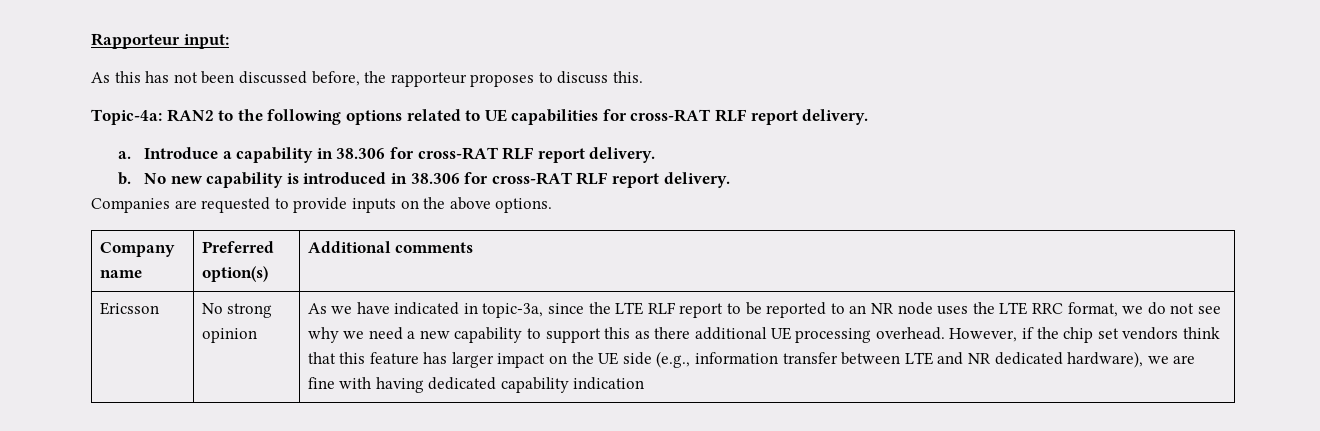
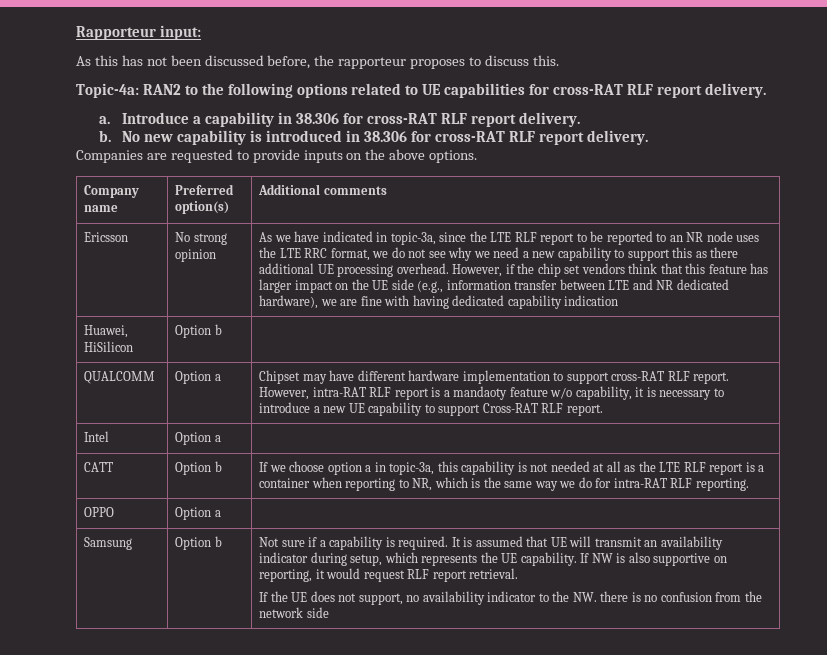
(645, 383) none -> [84,325,129,338] [84,341,134,352] [175,324,222,338] [84,371,156,384] [175,371,221,384] [259,370,730,384] [259,386,724,400] [259,402,603,416] [84,431,110,442] [175,432,221,445] [84,462,114,472] [175,461,222,475] [259,461,765,475] [259,477,749,491] [84,507,115,517] [175,507,221,520] [84,537,133,550] [175,536,222,550] [259,536,723,550] [259,552,727,566] [259,568,519,582] [259,591,762,605] [259,607,329,618] // Huawei, HiSilicon | Option b | // QUALCOMM | Option a | Chipset may have different hardware implementation to support cross-RAT RLF report. However, intra-RAT RLF report is a mandaoty feature w/o capability, it is necessary to introduce a new UE capability to support Cross-RAT RLF report. // Intel | Option a | // CATT | Option b | If we choose option a in topic-3a, this capability is not needed at all as the LTE RLF report is a container when reporting to NR, which is the same way we do for intra-RAT RLF reporting. // OPPO | Option a | // Samsung | Option b | Not sure if a capability is required. It is assumed that UE will transmit an availability indicator during setup, which represents the UE capability. If NW is also supportive on reporting, it would request RLF report retrieval. // If the UE does not support, no availability indicator to the NW. there is no confusion from the network side

